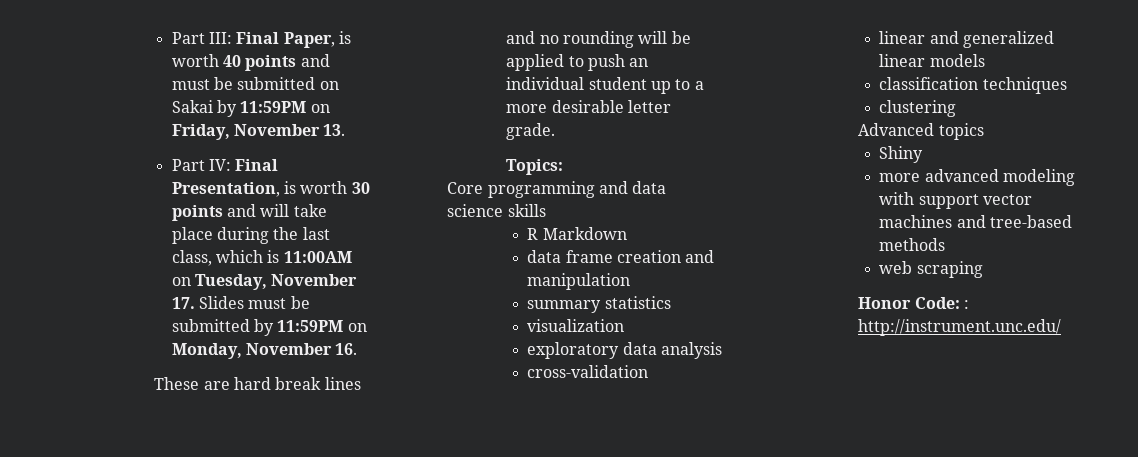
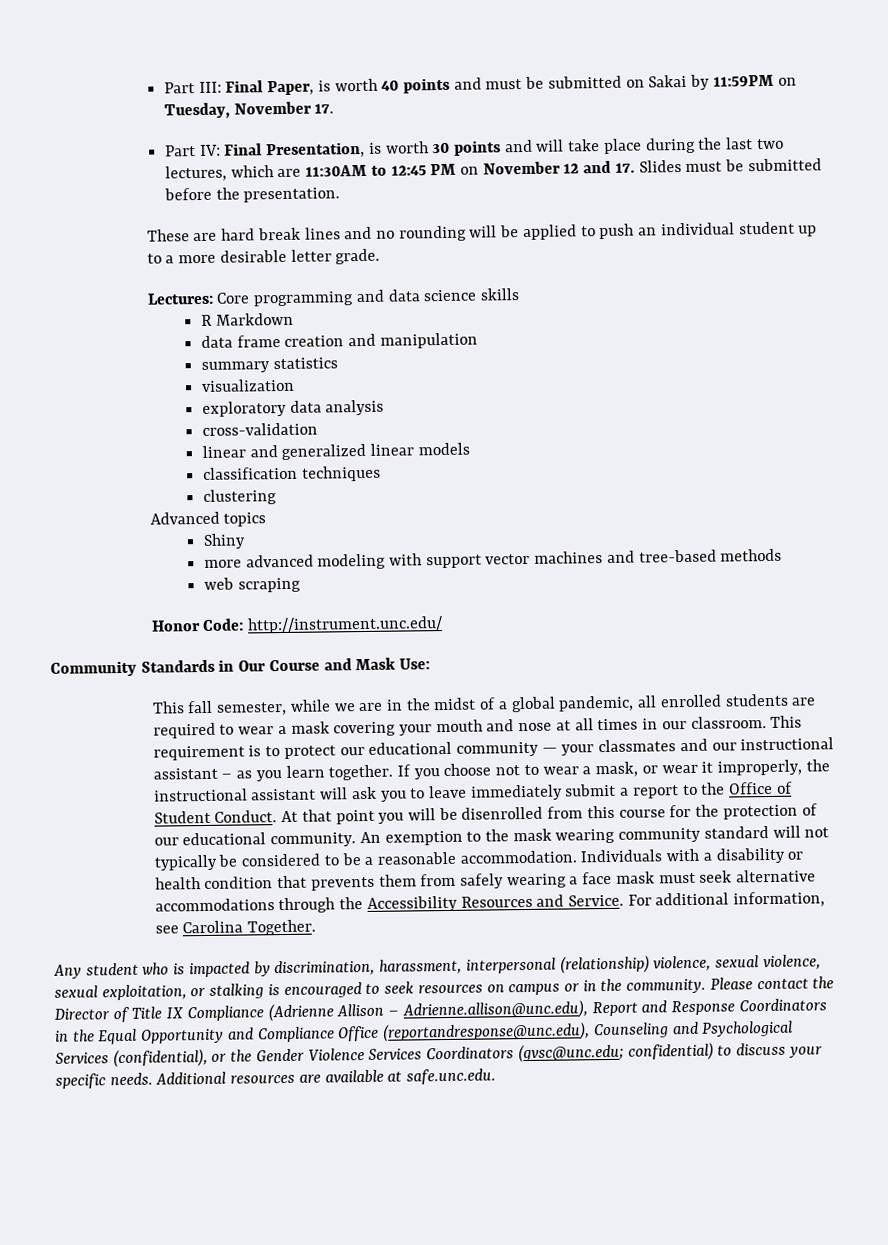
[171,124,346,140] Friday, November 13. -> [163,101,335,120] Tuesday, November 17.
[171,250,352,266] [171,274,358,290] class, which is 11:00AM on Tuesday, November -> [756,138,784,150] [164,160,612,182] two lectures, which are 11:30AM to 12:45 PM on November 12 and
[254,319,367,336] [171,343,358,359] by 11:59PM on Monday, November 16. -> [163,187,341,203] before the presentation.
[506,159,564,175] Topics: // -> [146,292,214,305] Lectures:
[963,300,969,309] : -> (245, 624) none
(1062, 327) none -> [50,657,431,677] [151,693,817,716] [152,715,803,739] [152,737,835,761] [152,759,830,782] [153,781,793,802] [153,803,818,825] [153,825,830,848] [153,847,804,871] [154,869,817,891] [154,891,826,914] [154,919,317,936] [53,954,821,979] [54,976,835,1001] [54,998,827,1023] [55,1020,794,1045] [55,1042,823,1068] [55,1068,497,1089] // Community Standards in Our Course and Mask Use: // This fall semester, while we are in the midst of a global pandemic, all enrolled students are required to wear a mask covering your mouth and nose at all times in our classroom. This requirement is to protect our educational community — your classmates and our instructional assistant – as you learn together. If you choose not to wear a mask, or wear it improperly, the instructional assistant will ask you to leave immediately submit a report to the Office of Student Conduct. At that point you will be disenrolled from this course for the protection of our educational community. An exemption to the mask wearing community standard will not typically be considered to be a reasonable accommodation. Individuals with a disability or health condition that prevents them from safely wearing a face mask must seek alternative accommodations through the Accessibility Resources and Service. For additional information, see Carolina Together. // Any student who is impacted by discrimination, harassment, interpersonal (relationship) violence, sexual violence, sexual exploitation, or stalking is encouraged to seek resources on campus or in the community. Please contact the Director of Title IX Compliance (Adrienne Allison – Adrienne.allison@unc.edu), Report and Response Coordinators in the Equal Opportunity and Compliance Office (reportandresponse@unc.edu), Counseling and Psychological Services (confidential), or the Gender Violence Services Coordinators (gvsc@unc.edu; confidential) to discuss your specific needs. Additional resources are available at safe.unc.edu.

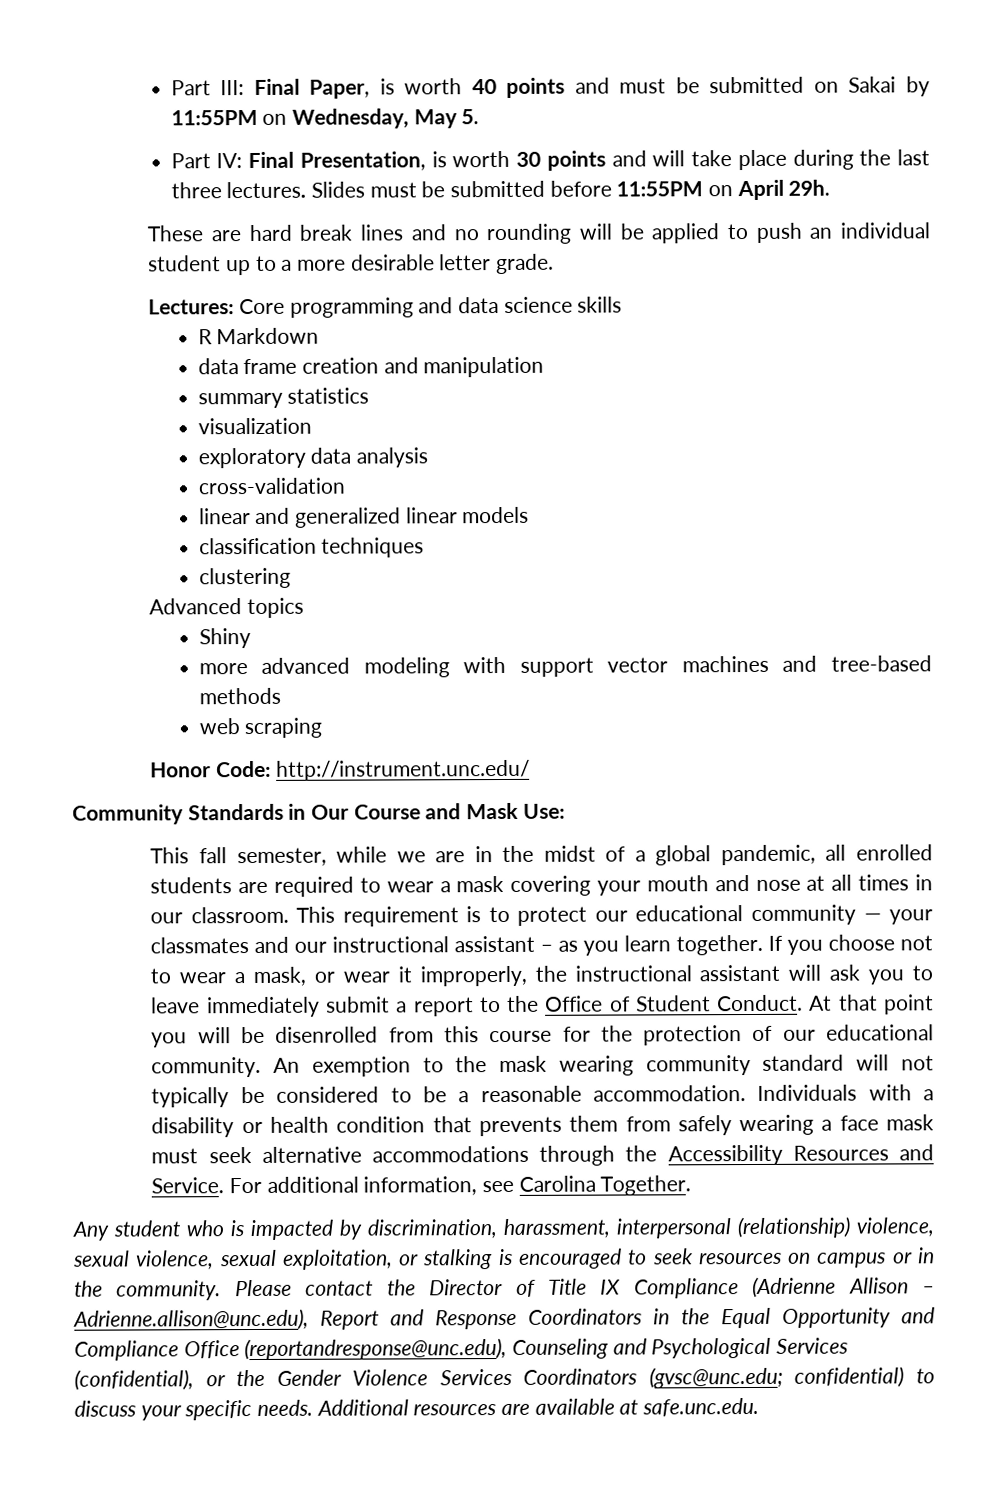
[712,74,797,87] [163,101,335,120] 11:59PM on Tuesday, November 17. -> [170,108,480,129] 11:55PM on Wednesday, May 5.
[756,138,784,150] [164,160,635,182] two lectures, which are 11:30AM to 12:45 PM on November 12 and 17. -> [170,181,307,199] three lectures.
[215,187,341,203] the presentation. -> [616,179,831,201] 11:55PM on April 29h.

